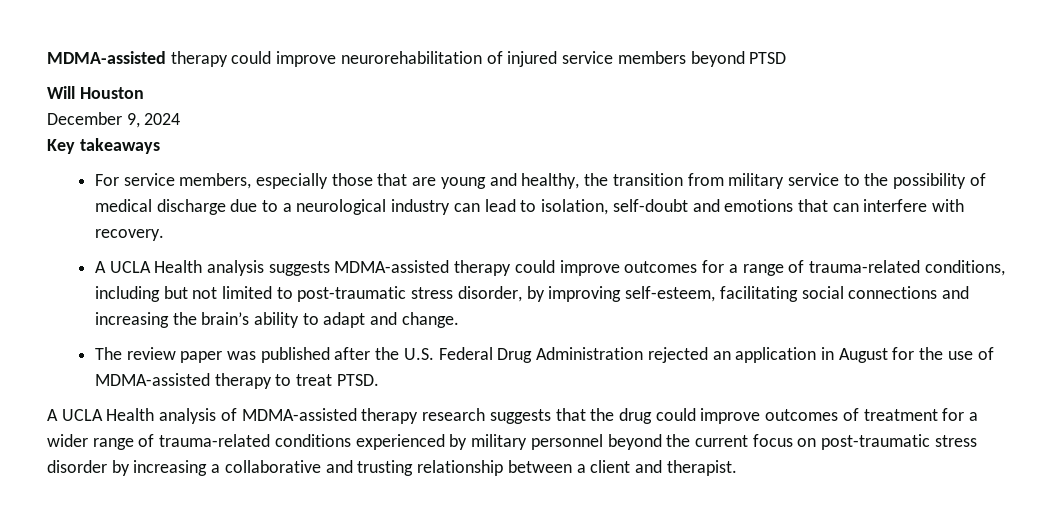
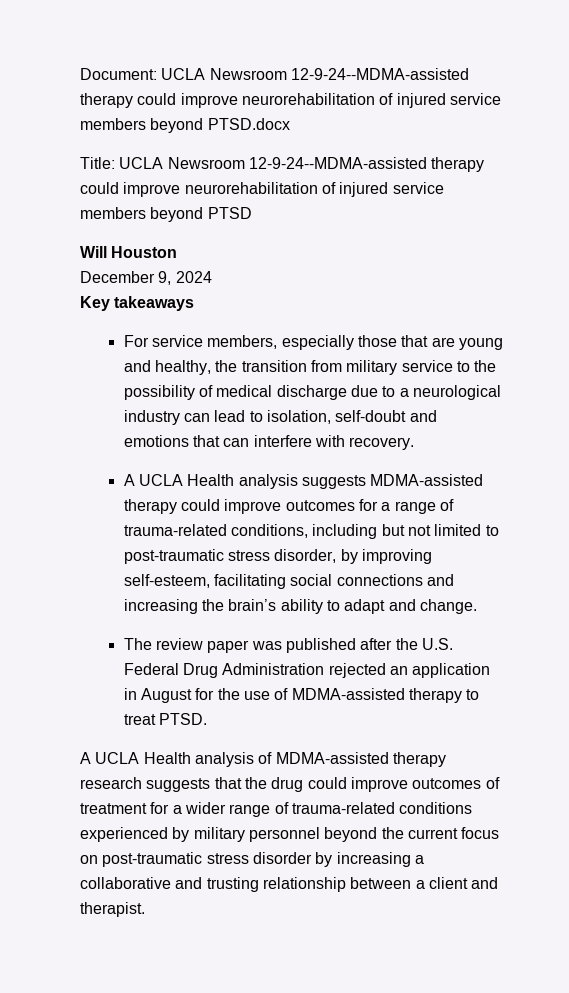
[47,51,166,64] MDMA-assisted -> [80,68,469,80] [80,93,501,108] [80,118,290,133] [80,157,427,169] Document: UCLA Newsroom 12-9-24--MDMA-assisted therapy could improve neurorehabilitation of injured service members beyond PTSD.docx // Title: UCLA Newsroom 12-9-24--MDMA-assisted

